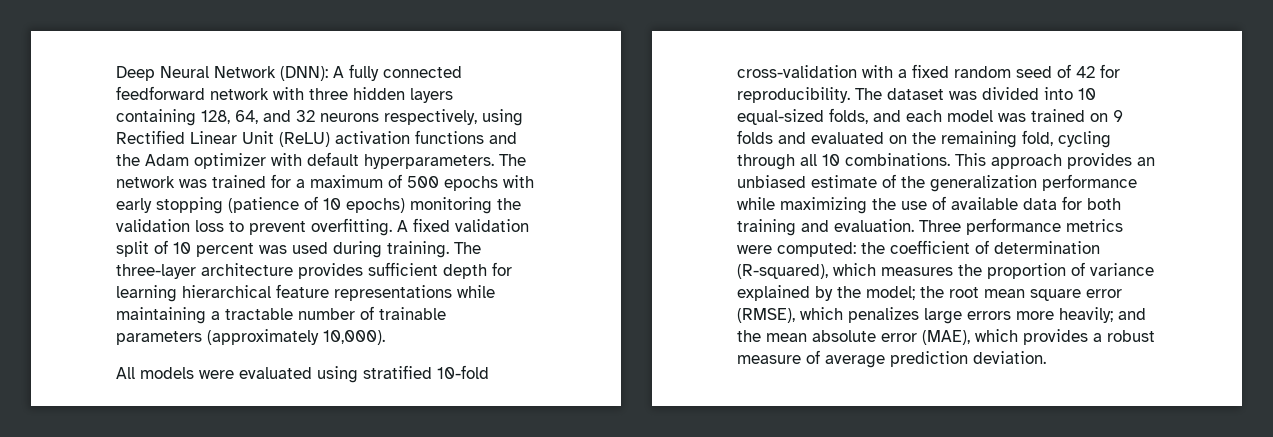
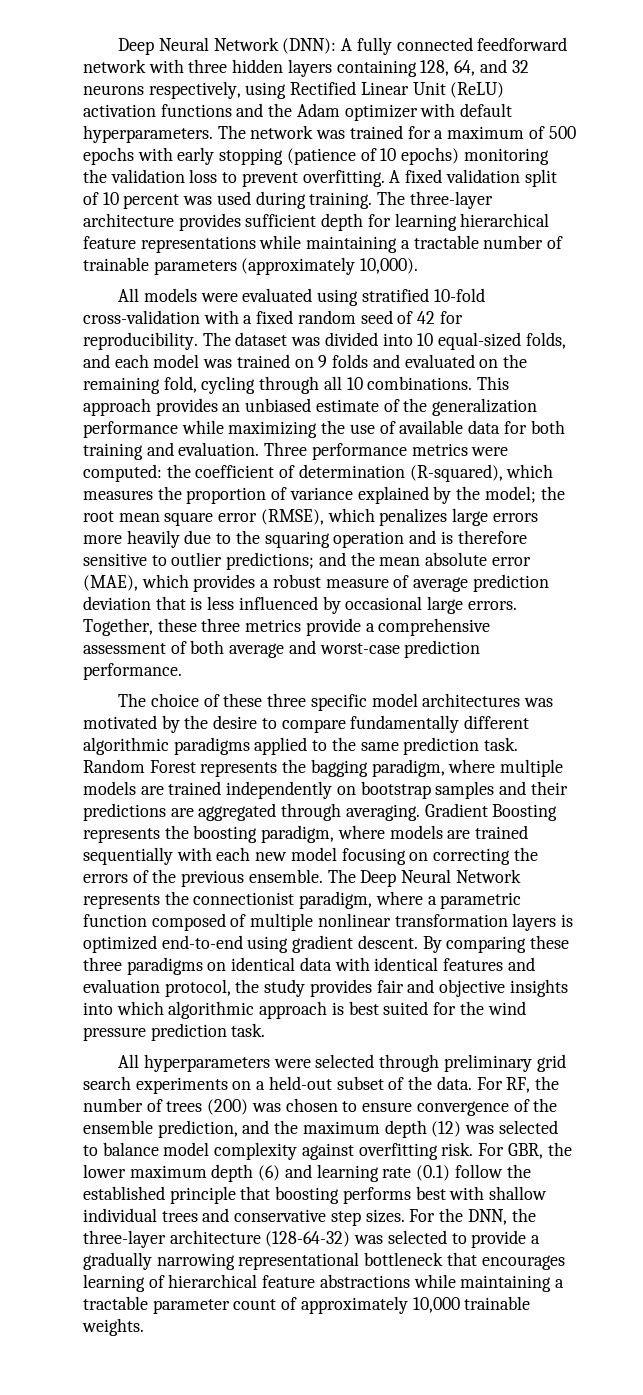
[1059,307,1113,323] heavily; -> [126,530,527,548] [83,552,315,570] heavily due to the squaring operation and is therefore sensitive to outlier predictions;
[973,351,1046,364] deviation. -> [83,596,517,614] [83,618,491,636] [83,640,481,658] [83,663,182,680] [118,693,553,711] [83,715,530,733] [83,737,519,755] [83,759,564,777] [83,781,568,799] [83,803,558,821] [83,825,529,843] [83,847,538,865] [83,869,521,887] [83,891,522,909] [83,913,574,931] [83,935,570,953] [83,957,535,975] [83,979,568,997] [83,1001,526,1019] [83,1023,266,1041] [118,1054,566,1072] [83,1076,559,1094] [83,1098,558,1116] [83,1120,558,1138] [83,1142,572,1160] [83,1164,531,1182] [83,1186,548,1204] [83,1208,536,1226] [83,1230,541,1248] [83,1252,565,1270] [83,1274,565,1292] [83,1296,531,1314] [82,1318,144,1336] deviation that is less influenced by occasional large errors. Together, these three metrics provide a comprehensive assessment of both average and worst-case prediction performance. // The choice of these three specific model architectures was motivated by the desire to compare fundamentally different algorithmic paradigms applied to the same prediction task. Random Forest represents the bagging paradigm, where multiple models are trained independently on bootstrap samples and their predictions are aggregated through averaging. Gradient Boosting represents the boosting paradigm, where models are trained sequentially with each new model focusing on correcting the errors of the previous ensemble. The Deep Neural Network represents the connectionist paradigm, where a parametric function composed of multiple nonlinear transformation layers is optimized end-to-end using gradient descent. By comparing these three paradigms on identical data with identical features and evaluation protocol, the study provides fair and objective insights into which algorithmic approach is best suited for the wind pressure prediction task. // All hyperparameters were selected through preliminary grid search experiments on a held-out subset of the data. For RF, the number of trees (200) was chosen to ensure convergence of the ensemble prediction, and the maximum depth (12) was selected to balance model complexity against overfitting risk. For GBR, the lower maximum depth (6) and learning rate (0.1) follow the established principle that boosting performs best with shallow individual trees and conservative step sizes. For the DNN, the three-layer architecture (128-64-32) was selected to provide a gradually narrowing representational bottleneck that encourages learning of hierarchical feature abstractions while maintaining a tractable parameter count of approximately 10,000 trainable weights.

